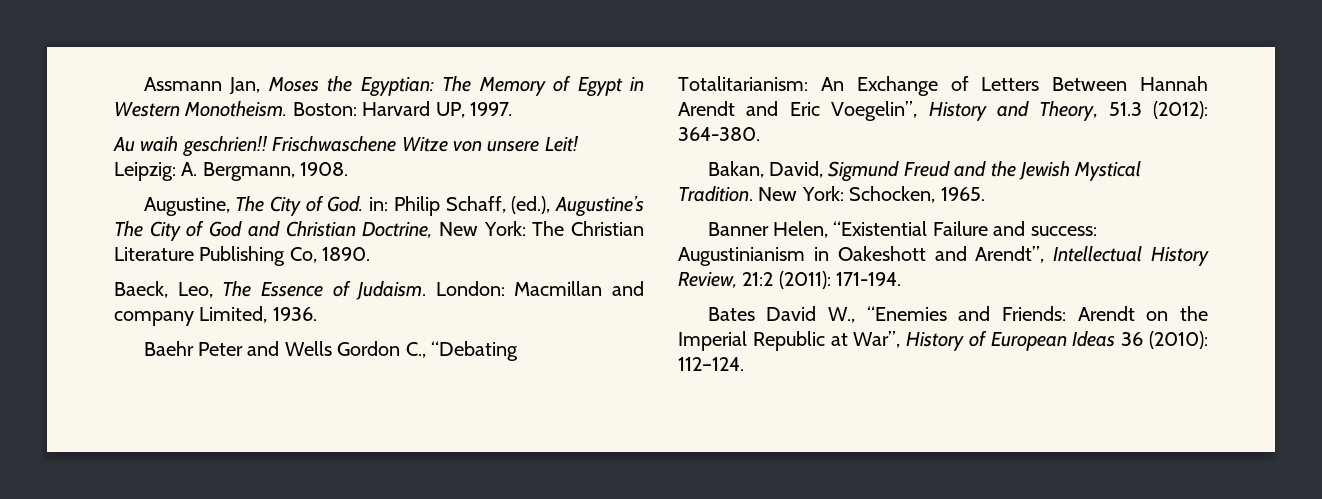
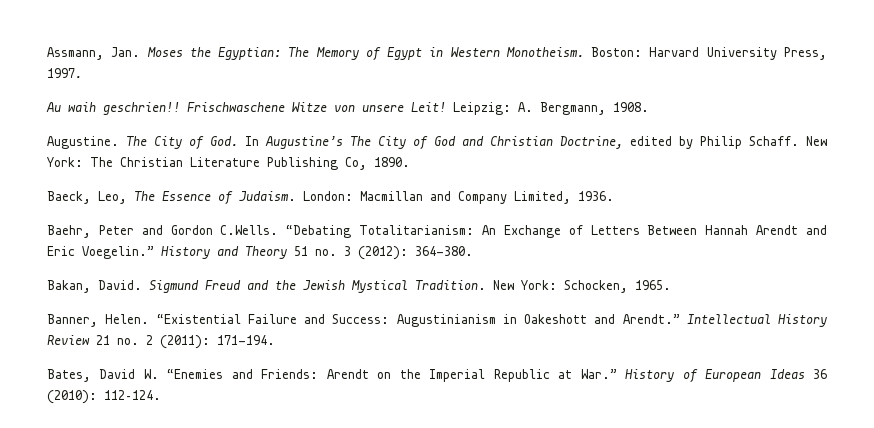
[143,77,261,95] Assmann Jan, -> [47,47,141,60] Assmann, Jan.
[435,102,465,118] UP, -> [706,47,827,60] University Press,
[143,197,230,216] Augustine, -> [47,136,119,149] Augustine.
[369,196,551,216] in: Philip Schaff, (ed.), -> [245,136,259,146] In
(433, 230) none -> [630,136,799,149] edited by Philip Schaff.
[114,311,194,326] company -> [458,191,507,204] Company
[143,341,194,356] Baehr -> [47,225,91,238] Baehr,
[284,341,426,358] Wells Gordon C., -> [170,225,279,235] Gordon C.Wells.
[831,101,918,121] Voegelin”, -> [82,246,154,259] Voegelin.”
[1039,101,1142,121] Theory, 51.3 -> [245,246,351,259] Theory 51 no. 3
[769,161,824,178] David, -> [98,280,142,290] David.
[707,221,829,238] Banner Helen, -> [47,314,150,327] Banner, Helen.
[1030,226,1097,236] success: -> [332,314,390,324] Success:
[975,246,1045,263] Arendt”, -> [622,314,680,324] Arendt.”
[678,272,774,289] Review, 21:2 -> [47,335,153,345] Review 21 no. 2
[707,306,855,323] Bates David W., -> [47,369,159,382] Bates, David W.
[853,331,901,348] War”, -> [580,369,617,379] War.”

